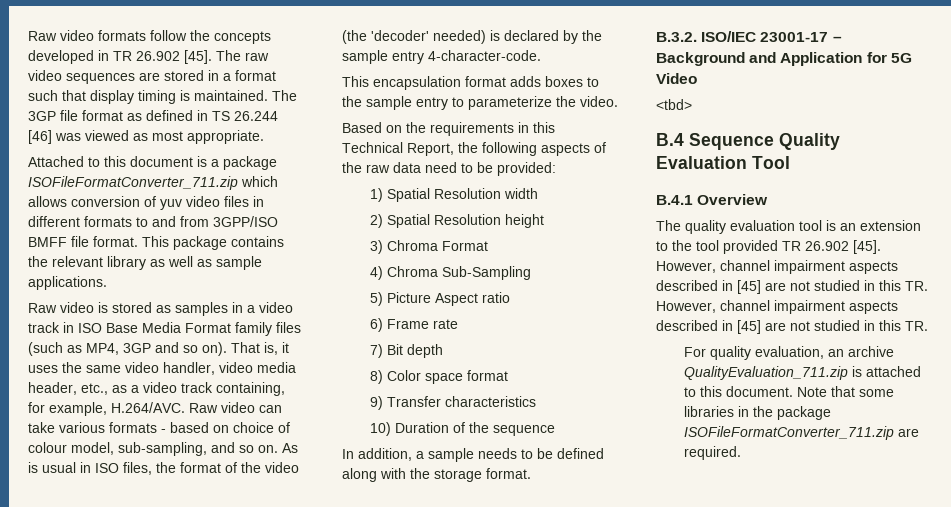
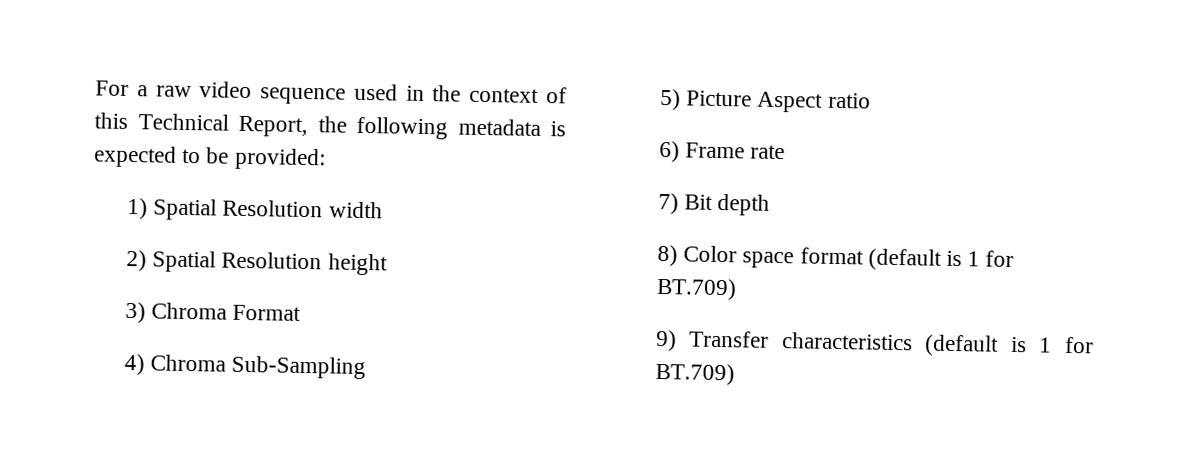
[28,30,271,44] [28,50,269,64] [28,70,276,84] [28,90,297,104] [28,110,278,121] [28,130,264,144] [28,156,277,170] [28,176,278,190] [28,196,264,210] [28,216,278,227] [28,236,284,250] [28,256,262,270] [28,276,107,290] [28,302,293,316] [28,322,301,336] [28,342,289,356] [28,362,296,375] [28,382,285,396] [28,402,282,416] [28,422,290,433] [28,442,298,456] [28,462,299,475] [342,30,602,44] [342,50,541,64] [342,76,599,90] [342,96,618,110] [342,122,529,136] Raw video formats follow the concepts developed in TR 26.902 [45]. The raw video sequences are stored in a format such that display timing is maintained. The 3GP file format as defined in TS 26.244 [46] was viewed as most appropriate. // Attached to this document is a package ISOFileFormatConverter_711.zip which allows conversion of yuv video files in different formats to and from 3GPP/ISO BMFF file format. This package contains the relevant library as well as sample applications. // Raw video is stored as samples in a video track in ISO Base Media Format family files (such as MP4, 3GP and so on). That is, it uses the same video handler, video media header, etc., as a video track containing, for example, H.264/AVC. Raw video can take various formats - based on choice of colour model, sub-sampling, and so on. As is usual in ISO files, the format of the video (the 'decoder' needed) is declared by the sample entry 4-character-code. // This encapsulation format adds boxes to the sample entry to parameterize the video. // Based on the requirements in -> [95,80,567,105] For a raw video sequence used in the context of
[541,142,606,156] [342,162,457,173] aspects of the raw data need -> [457,118,566,137] [94,145,177,168] metadata is expected
[369,396,536,410] [369,422,555,436] [342,448,604,462] [342,468,531,482] [656,31,842,42] [656,52,912,66] [656,73,697,84] [656,99,692,110] [656,133,840,150] [656,156,790,169] [656,194,769,205] [656,220,921,234] [656,240,881,254] [656,260,898,274] [656,280,928,294] [656,300,898,314] [656,320,928,334] [683,346,894,360] [683,366,921,380] [683,386,894,397] [683,406,831,420] [683,426,919,440] [683,446,741,460] // 9) Transfer characteristics // 10) Duration of the sequence // In addition, a sample needs to be defined along with the storage format. // B.3.2. ISO/IEC 23001-17 – Background and Application for 5G Video // <tbd> // B.4 Sequence Quality Evaluation Tool // B.4.1 Overview // The quality evaluation tool is an extension to the tool provided TR 26.902 [45]. However, channel impairment aspects described in [45] are not studied in this TR. However, channel impairment aspects described in [45] are not studied in this TR. // For quality evaluation, an archive QualityEvaluation_711.zip is attached to this document. Note that some libraries in the package ISOFileFormatConverter_711.zip are required. -> [867,248,1015,271] [655,277,737,301] [654,329,1094,357] [654,362,735,386] (default is 1 for BT.709) // 9) Transfer characteristics (default is 1 for BT.709)

